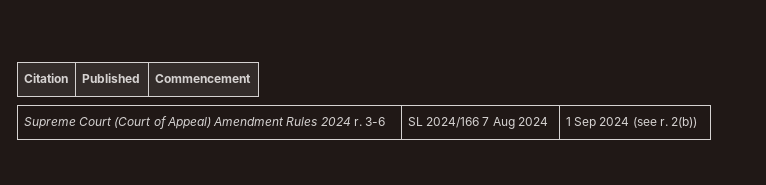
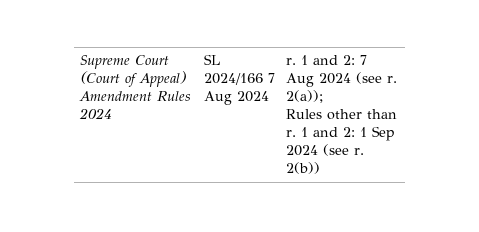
[23,73,68,83] [81,73,140,83] [154,74,251,83] Citation | Published | Commencement // -> (79, 62) none
[353,117,385,126] r. 3-6 -> (112, 113) none
(548, 121) none -> [285,55,367,65] [285,72,397,87] [285,90,323,103] [285,109,397,120] [285,127,355,137] r. 1 and 2: 7 Aug 2024 (see r. 2(a)); // Rules other than r. 1 and 2:

